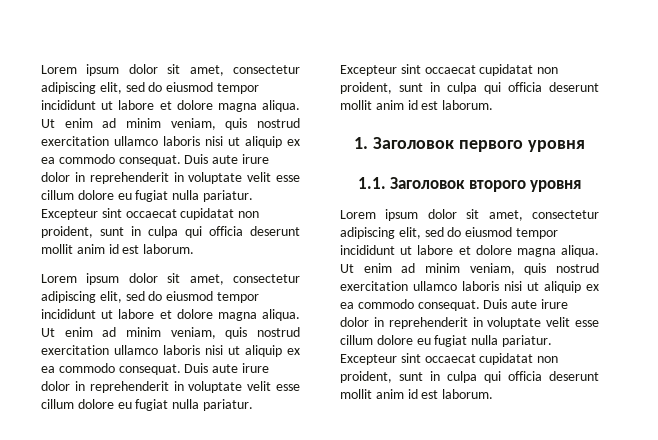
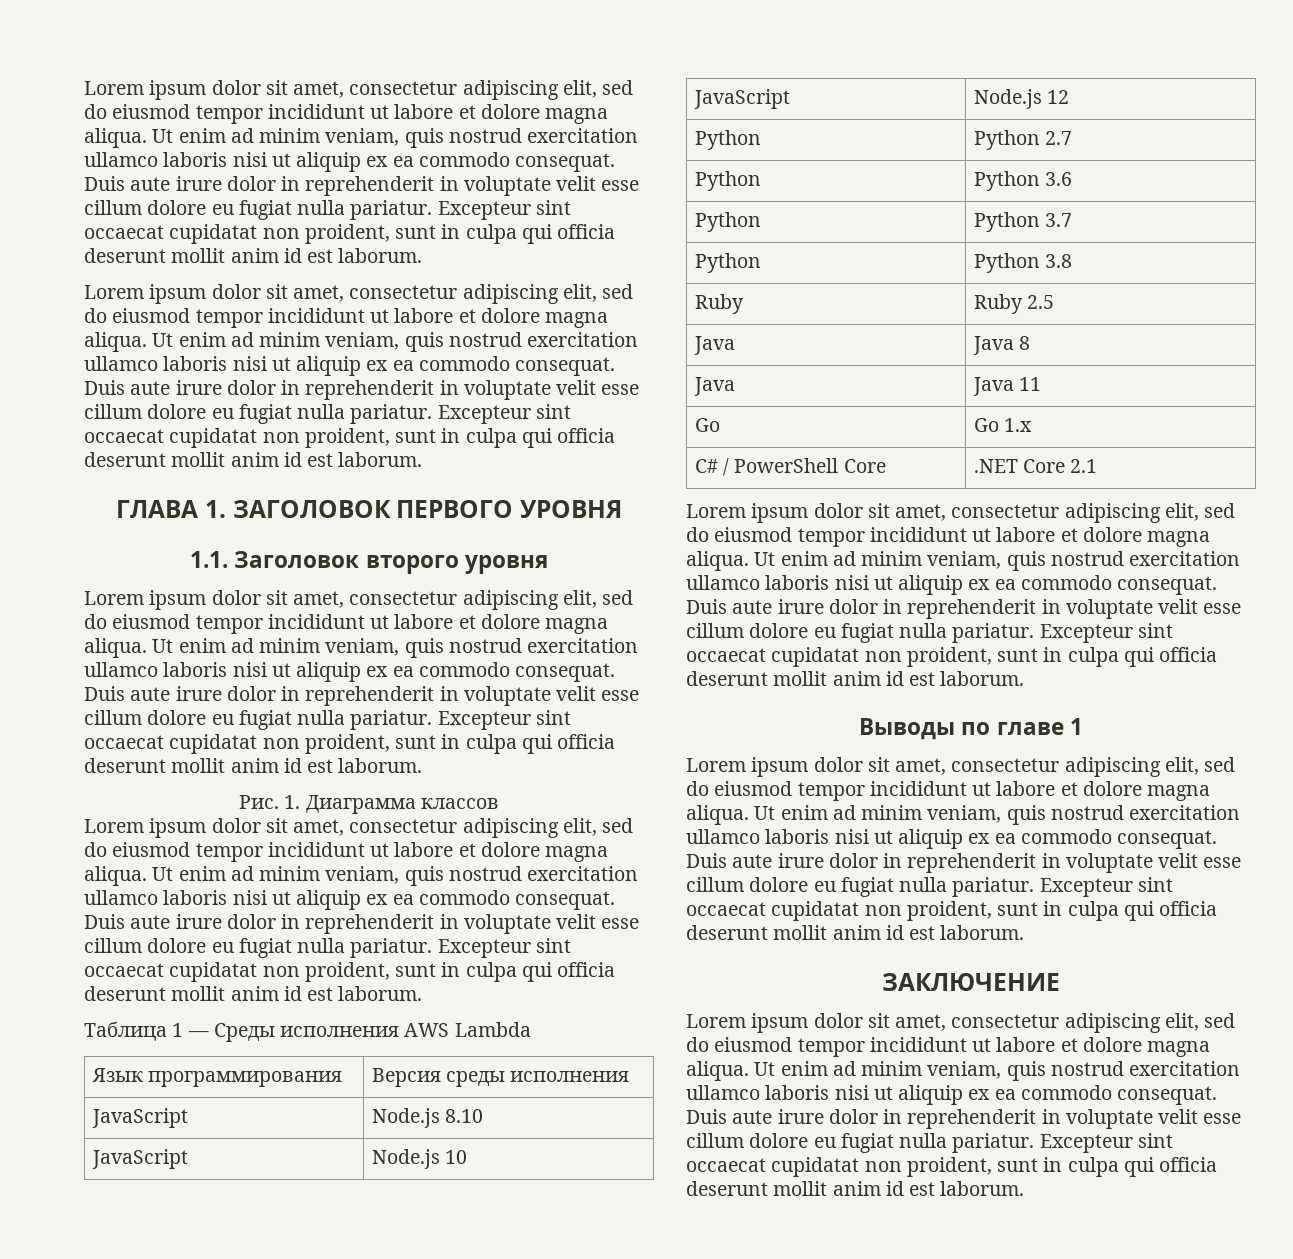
[354,137,585,152] 1. Заголовок первого уровня -> [116,500,622,518] ГЛАВА 1. ЗАГОЛОВОК ПЕРВОГО УРОВНЯ
(494, 394) none -> [239,795,499,814] [84,818,634,838] [84,842,609,862] [84,866,639,886] [84,890,616,910] [84,914,640,934] [84,938,571,958] [84,962,616,982] [84,986,423,1001] [84,1021,531,1042] [91,1068,343,1087] [371,1068,630,1087] [91,1108,188,1128] [371,1108,484,1128] [91,1149,188,1169] [371,1149,468,1169] [693,89,790,109] [973,89,1070,109] [694,130,761,150] [973,130,1073,150] [694,171,761,191] [973,171,1073,191] [694,212,761,232] [973,212,1073,232] [694,253,761,273] [973,253,1073,273] [694,294,744,314] [973,294,1055,314] [693,336,735,355] [972,336,1031,355] [693,377,735,396] [972,377,1042,396] [694,418,720,432] [973,418,1033,432] [694,458,886,476] [973,459,1098,473] [686,503,1236,523] [686,527,1211,547] [686,551,1241,571] [686,575,1218,595] [686,599,1242,619] [686,623,1173,643] [686,647,1218,667] [686,671,1025,686] [859,718,1083,740] [686,757,1236,777] [686,781,1211,801] [686,805,1241,825] [686,829,1218,849] [686,853,1242,873] [686,877,1173,897] [686,901,1218,921] [686,925,1025,940] [882,973,1060,991] [686,1013,1236,1033] [686,1037,1211,1057] [686,1061,1241,1081] [686,1085,1218,1105] [686,1109,1242,1129] [686,1133,1173,1153] [686,1157,1218,1177] [686,1181,1025,1196] // Рис. 1. Диаграмма классов // Lorem ipsum dolor sit amet, consectetur adipiscing elit, sed do eiusmod tempor incididunt ut labore et dolore magna aliqua. Ut enim ad minim veniam, quis nostrud exercitation ullamco laboris nisi ut aliquip ex ea commodo consequat. Duis aute irure dolor in reprehenderit in voluptate velit esse cillum dolore eu fugiat nulla pariatur. Excepteur sint occaecat cupidatat non proident, sunt in culpa qui officia deserunt mollit anim id est laborum. // Таблица 1 — Среды исполнения AWS Lambda // Язык программирования | Версия среды исполнения // JavaScript | Node.js 8.10 // JavaScript | Node.js 10 // JavaScript | Node.js 12 // Python | Python 2.7 // Python | Python 3.6 // Python | Python 3.7 // Python | Python 3.8 // Ruby | Ruby 2.5 // Java | Java 8 // Java | Java 11 // Go | Go 1.x // C# / PowerShell Core | .NET Core 2.1 // Lorem ipsum dolor sit amet, consectetur adipiscing elit, sed do eiusmod tempor incididunt ut labore et dolore magna aliqua. Ut enim ad minim veniam, quis nostrud exercitation ullamco laboris nisi ut aliquip ex ea commodo consequat. Duis aute irure dolor in reprehenderit in voluptate velit esse cillum dolore eu fugiat nulla pariatur. Excepteur sint occaecat cupidatat non proident, sunt in culpa qui officia deserunt mollit anim id est laborum. // Выводы по главе 1 // Lorem ipsum dolor sit amet, consectetur adipiscing elit, sed do eiusmod tempor incididunt ut labore et dolore magna aliqua. Ut enim ad minim veniam, quis nostrud exercitation ullamco laboris nisi ut aliquip ex ea commodo consequat. Duis aute irure dolor in reprehenderit in voluptate velit esse cillum dolore eu fugiat nulla pariatur. Excepteur sint occaecat cupidatat non proident, sunt in culpa qui officia deserunt mollit anim id est laborum. // ЗАКЛЮЧЕНИЕ // Lorem ipsum dolor sit amet, consectetur adipiscing elit, sed do eiusmod tempor incididunt ut labore et dolore magna aliqua. Ut enim ad minim veniam, quis nostrud exercitation ullamco laboris nisi ut aliquip ex ea commodo consequat. Duis aute irure dolor in reprehenderit in voluptate velit esse cillum dolore eu fugiat nulla pariatur. Excepteur sint occaecat cupidatat non proident, sunt in culpa qui officia deserunt mollit anim id est laborum.

